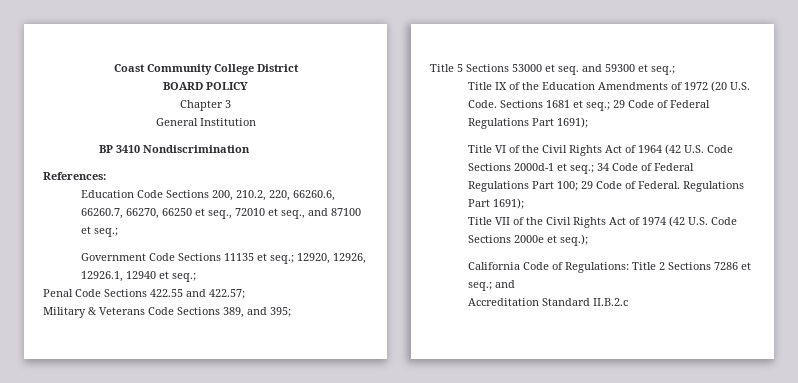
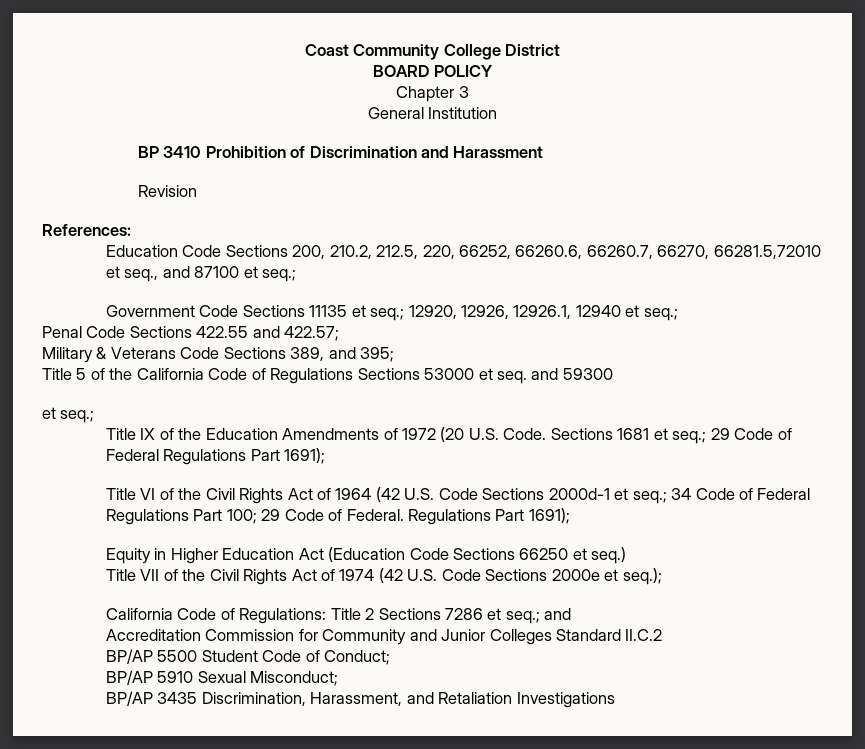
[143,145,251,153] Nondiscrimination -> [205,146,544,158] [137,185,197,197] Prohibition of Discrimination and Harassment // Revision
[268,190,335,201] [80,208,265,219] 220, 66260.6, 66260.7, 66270, 66250 et seq., 72010 -> [376,245,821,259] 212.5, 220, 66252, 66260.6, 66260.7, 66270, 66281.5,72010
(463, 68) none -> [90,368,354,384] of the California Code of Regulations
(635, 68) none -> (613, 374) //
(524, 203) none -> [105,547,627,564] // Equity in Higher Education Act (Education Code Sections 66250 et seq.)
[541,298,628,306] Standard II.B.2.c -> [205,629,663,645] [105,649,391,665] [105,670,339,686] [105,691,615,708] Commission for Community and Junior Colleges Standard II.C.2 // BP/AP 5500 Student Code of Conduct; // BP/AP 5910 Sexual Misconduct; // BP/AP 3435 Discrimination, Harassment, and Retaliation Investigations

